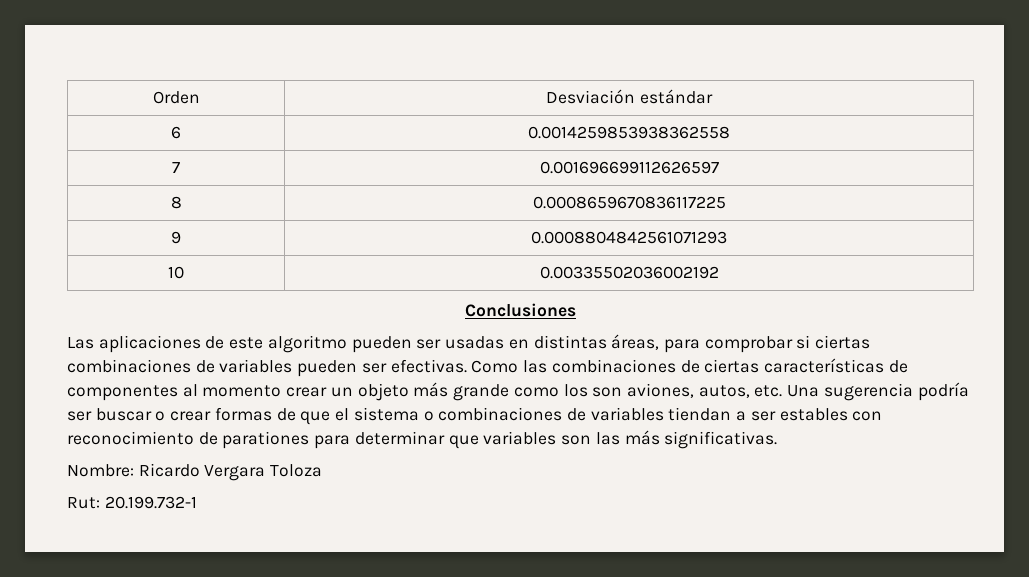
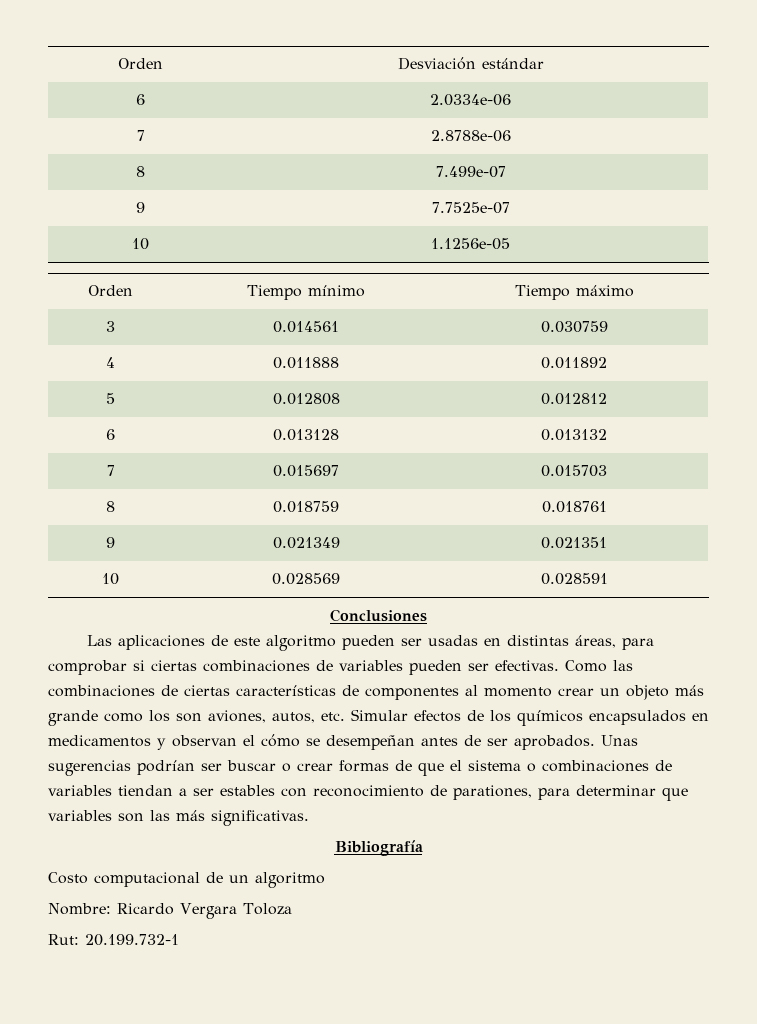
[528,126,730,139] [172,162,180,173] [539,161,719,174] [170,196,182,209] [532,196,726,209] [171,231,181,244] [531,231,727,244] [168,266,184,279] [539,266,719,279] 0.0014259853938362558 // 7 | 0.001696699112626597 // 8 | 0.0008659670836117225 // 9 | 0.0008804842561071293 // 10 | 0.00335502036002192 -> [430,94,511,106] [136,130,145,141] [430,130,511,142] [136,166,145,177] [435,166,506,178] [136,202,145,213] [431,202,510,214] [132,238,149,250] [431,238,510,250] [88,285,133,296] [247,285,365,300] [514,285,634,300] [106,321,115,332] [273,321,339,333] [540,321,608,333] [106,357,115,368] [273,357,339,369] [541,357,607,369] [106,393,115,404] [272,393,340,405] [541,393,607,405] [106,429,115,440] [273,429,339,441] [541,429,607,441] [106,465,115,476] [273,465,339,477] [541,465,607,477] [106,501,115,512] [273,501,339,513] [541,501,607,513] [106,537,115,548] [272,537,340,549] [541,537,607,549] [102,573,119,585] [272,573,340,585] [540,573,608,585] 2.0334e-06 // 7 | 2.8788e-06 // 8 | 7.499e-07 // 9 | 7.7525e-07 // 10 | 1.1256e-05 // Orden | Tiempo mínimo | Tiempo máximo // 3 | 0.014561 | 0.030759 // 4 | 0.011888 | 0.011892 // 5 | 0.012808 | 0.012812 // 6 | 0.013128 | 0.013132 // 7 | 0.015697 | 0.015703 // 8 | 0.018759 | 0.018761 // 9 | 0.021349 | 0.021351 // 10 | 0.028569 | 0.028591
[787,382,969,401] Una sugerencia podría -> [351,709,709,726] [48,734,638,750] [48,760,195,776] Simular efectos de los químicos encapsulados en medicamentos y observan el cómo se desempeñan antes de ser aprobados. Unas sugerencias podrían
[222,431,310,449] parationes -> [453,785,532,800] parationes,
(778, 440) none -> [334,840,423,856] [48,872,325,888] // Bibliografía // Costo computacional de un algoritmo

